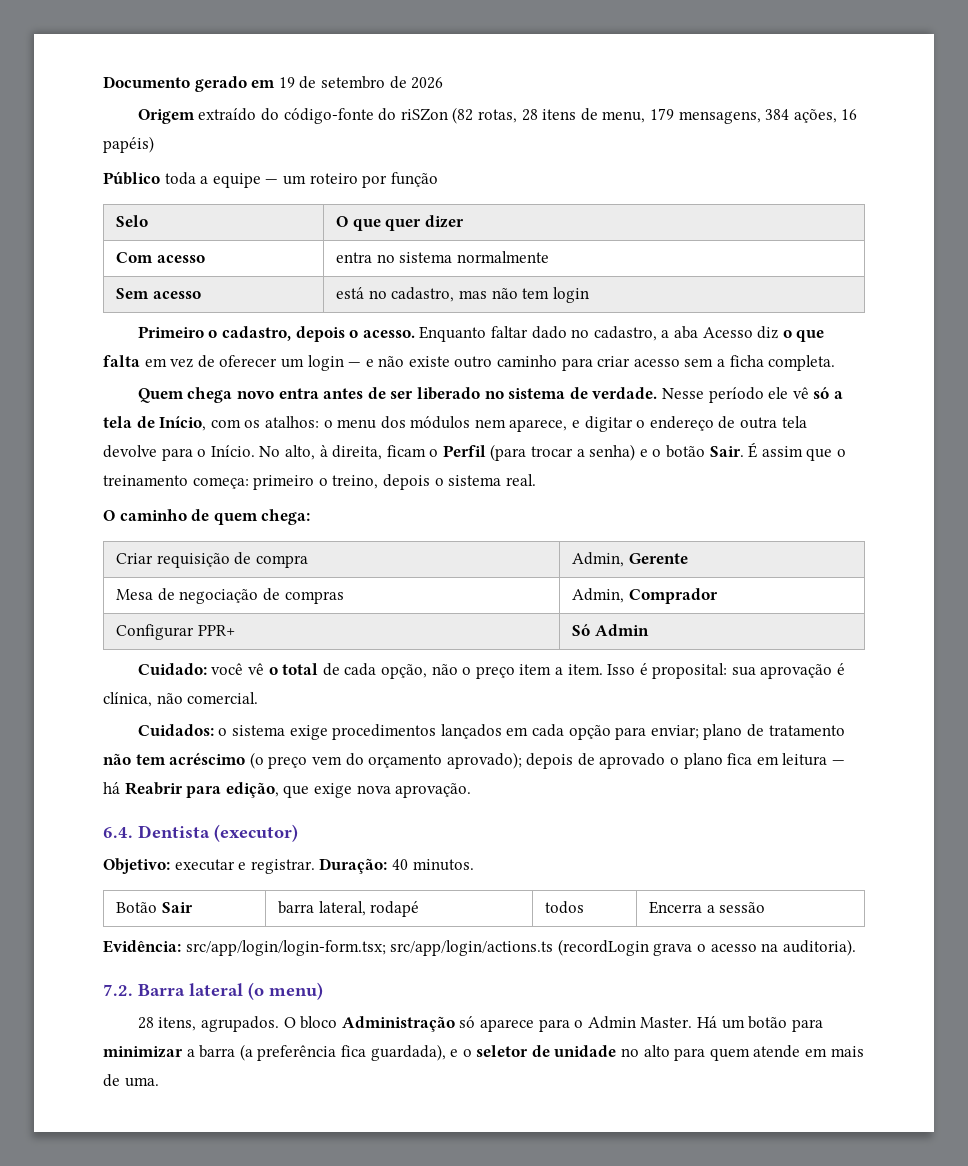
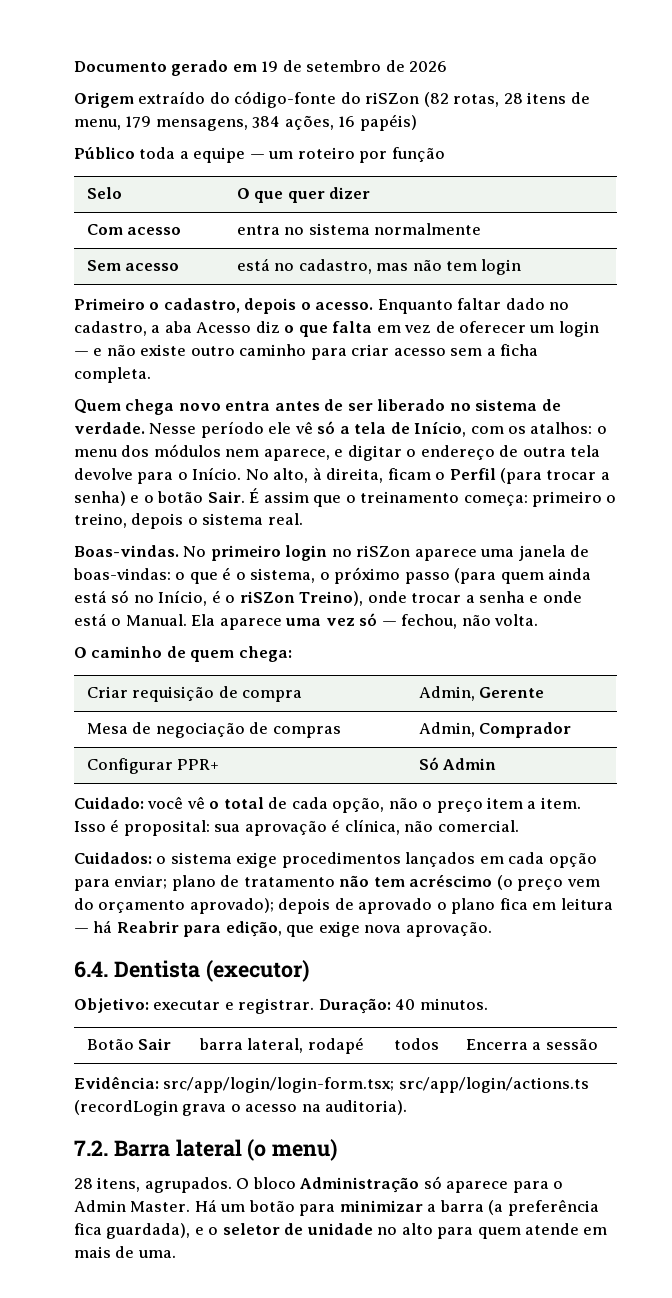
(536, 480) none -> [74,545,590,561] [73,567,592,584] [74,590,582,606] [74,613,539,630] // Boas-vindas. No primeiro login no riSZon aparece uma janela de boas-vindas: o que é o sistema, o próximo passo (para quem ainda está só no Início, é o riSZon Treino), onde trocar a senha e onde está o Manual. Ela aparece uma vez só — fechou, não volta.

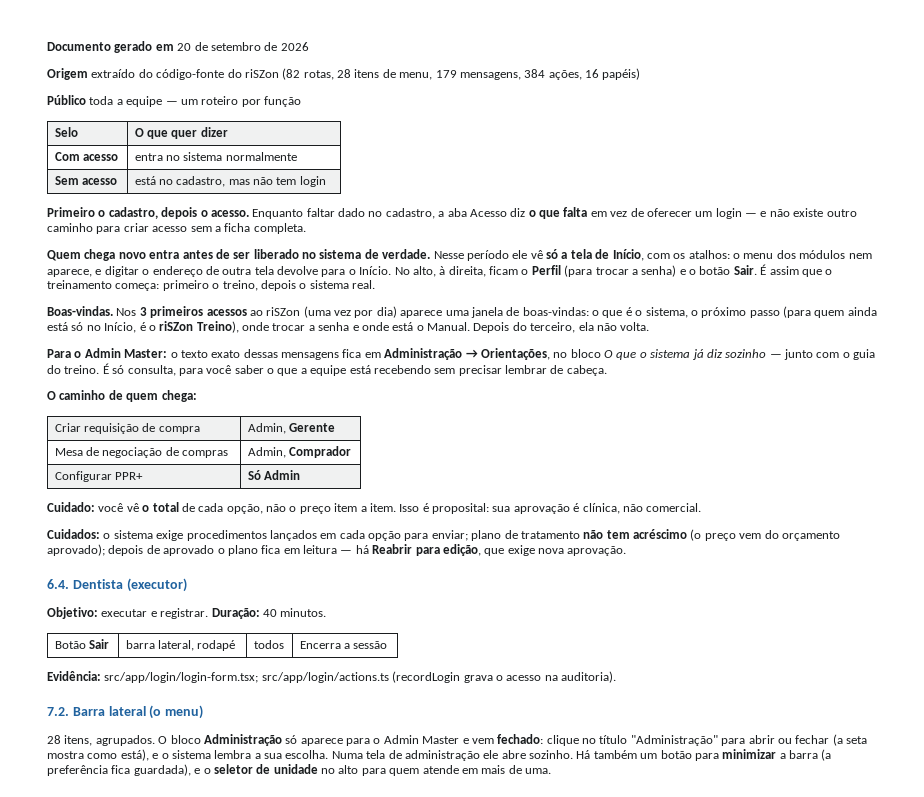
[261,61,279,72] 19 -> [177,43,192,51] 20
[183,545,411,561] No primeiro login no riSZon -> [116,306,397,318] Nos 3 primeiros acessos ao riSZon (uma vez por dia)
[191,613,539,630] Ela aparece uma vez só — fechou, não volta. -> [473,322,650,333] [47,348,876,360] [47,363,607,376] Depois do terceiro, ela não volta. // Para o Admin Master: o texto exato dessas mensagens fica em Administração → Orientações, no bloco O que o sistema já diz sozinho — junto com o guia do treino. É só consulta, para você saber o que a equipe está recebendo sem precisar lembrar de cabeça.
[130,1199,217,1212] Master. Há -> [422,734,867,746] [47,749,637,761] Master e vem fechado: clique no título "Administração" para abrir ou fechar (a seta mostra como está), e o sistema lembra a sua escolha. Numa tela de administração ele abre sozinho. Há também

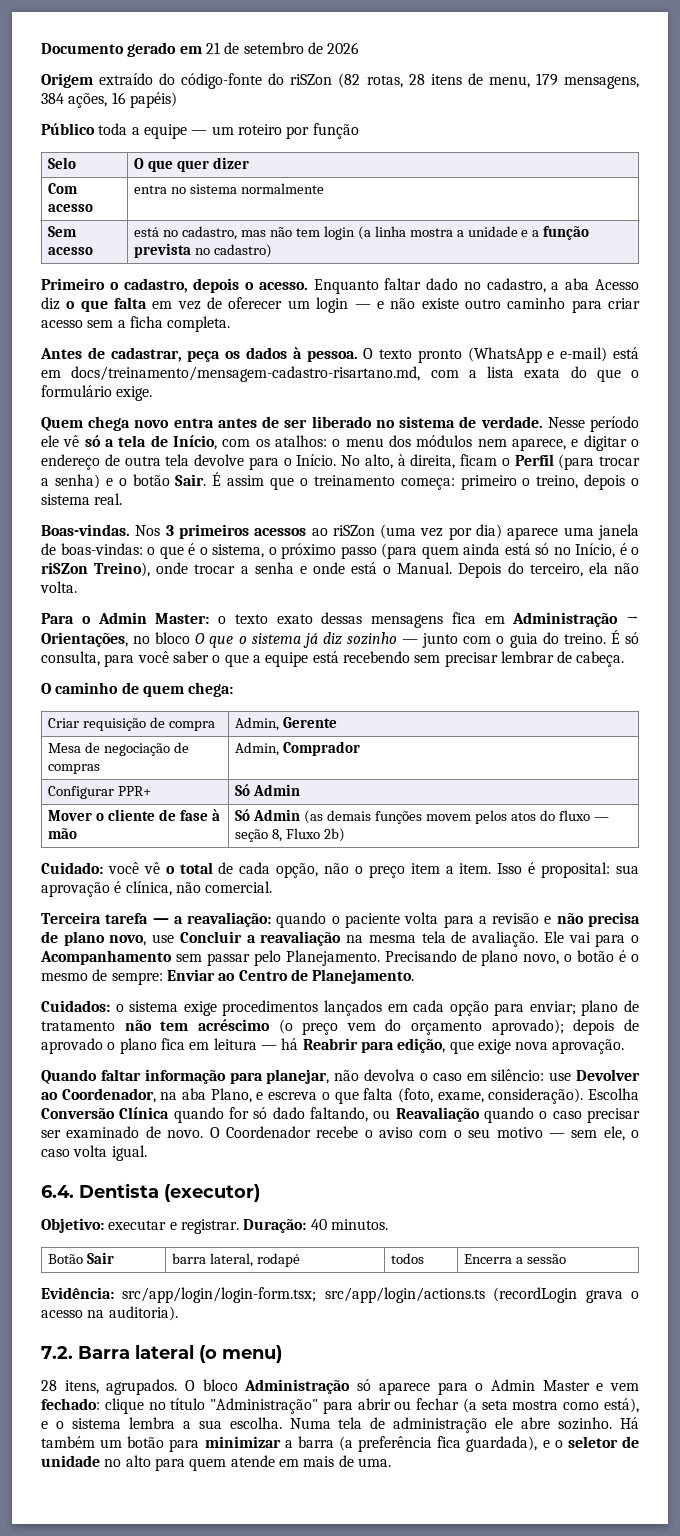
[177,43,192,51] 20 -> [205,42,220,54] 21
(326, 181) none -> [357,226,590,240] [134,243,273,258] (a linha mostra a unidade e a função prevista no cadastro)
(306, 228) none -> [40,347,639,363] [41,366,639,382] [41,385,153,401] // Antes de cadastrar, peça os dados à pessoa. O texto pronto (WhatsApp e e-mail) está em docs/treinamento/mensagem-cadastro-risartano.md, com a lista exata do que o formulário exige.
(300, 475) none -> [48,809,221,821] [48,828,78,839] [235,809,609,824] [235,828,346,842] // Mover o cliente de fase à mão | Só Admin (as demais funções movem pelos atos do fluxo — seção 8, Fluxo 2b)
(702, 507) none -> [41,912,640,928] [41,931,640,947] [40,950,639,966] [41,969,415,985] // Terceira tarefa — a reavaliação: quando o paciente volta para a revisão e não precisa de plano novo, use Concluir a reavaliação na mesma tela de avaliação. Ele vai para o Acompanhamento sem passar pelo Planejamento. Precisando de plano novo, o botão é o mesmo de sempre: Enviar ao Centro de Planejamento.
(627, 551) none -> [41,1069,640,1084] [41,1088,639,1104] [41,1107,640,1123] [41,1126,639,1141] [41,1145,147,1161] // Quando faltar informação para planejar, não devolva o caso em silêncio: use Devolver ao Coordenador, na aba Plano, e escreva o que falta (foto, exame, consideração). Escolha Conversão Clínica quando for só dado faltando, ou Reavaliação quando o caso precisar ser examinado de novo. O Coordenador recebe o aviso com o seu motivo — sem ele, o caso volta igual.

